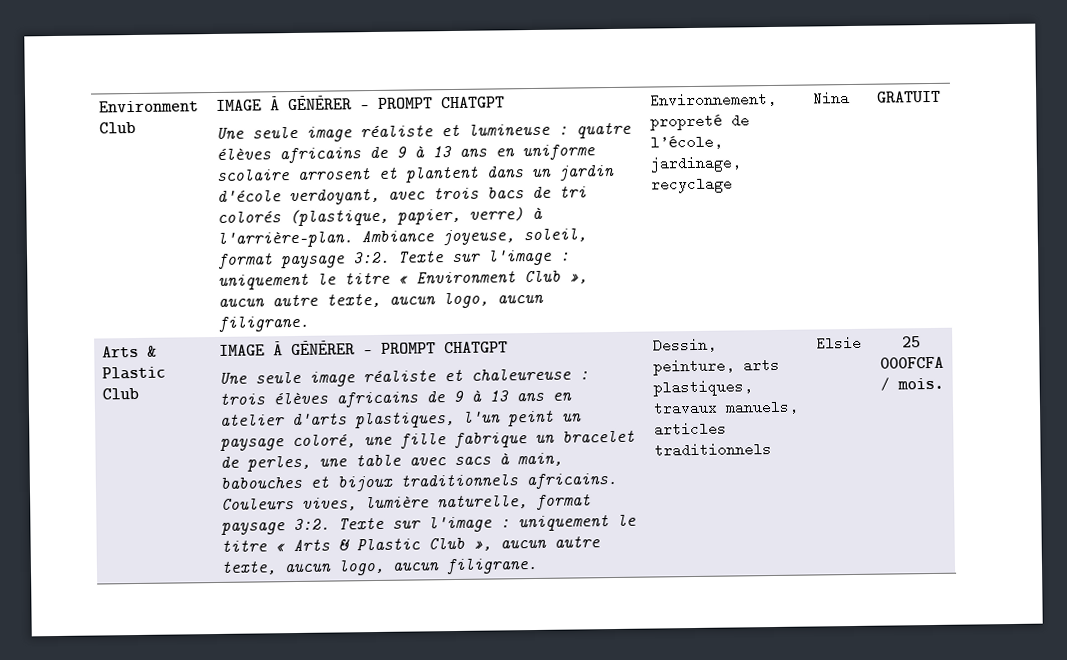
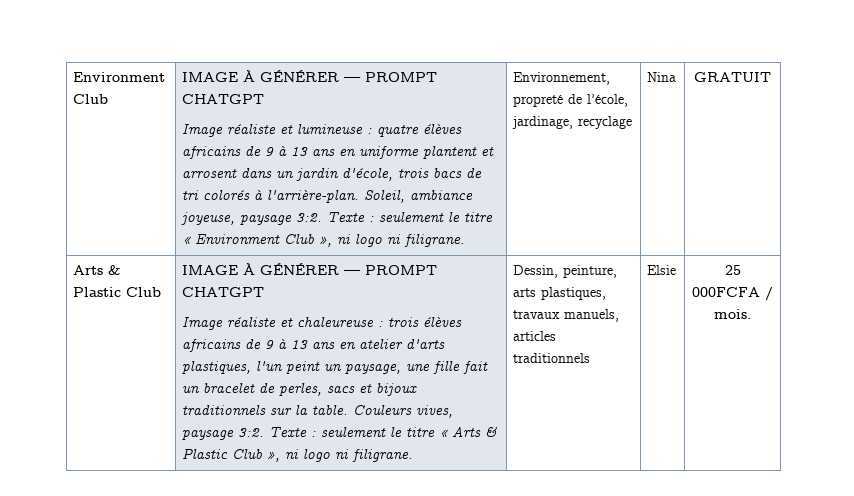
[215,125,352,142] Une seule image -> [181,124,223,137] Image
[215,163,615,183] [216,187,425,206] scolaire arrosent et plantent dans un jardin d'école verdoyant, avec -> [422,146,494,159] [181,168,393,181] plantent et arrosent dans un jardin d'école,
[288,207,543,227] [216,227,587,248] [217,248,570,269] [217,273,309,290] (plastique, papier, verre) à l'arrière-plan. Ambiance joyeuse, soleil, format paysage 3:2. Texte sur l'image : uniquement -> [253,190,473,203] [180,212,444,225] à l'arrière-plan. Soleil, ambiance joyeuse, paysage 3:2. Texte : seulement
[217,291,544,309] aucun autre texte, aucun logo, aucun -> [336,234,401,247] ni logo ni
[218,370,355,387] Une seule image -> [181,317,223,330] Image
[219,433,356,451] paysage coloré, -> [344,364,401,374] paysage,
[453,431,527,449] fabrique -> [462,361,488,374] fait
[318,452,563,467] [219,472,617,492] [220,494,591,511] [220,515,609,535] une table avec sacs à main, babouches et bijoux traditionnels africains. Couleurs vives, lumière naturelle, format paysage 3:2. Texte sur l'image : uniquement -> [326,383,417,396] [181,405,453,418] [181,427,386,440] sacs et bijoux traditionnels sur la table. Couleurs vives, paysage 3:2. Texte : seulement
[499,536,600,549] [220,558,440,576] aucun autre texte, aucun logo, aucun -> [284,449,349,462] ni logo ni

